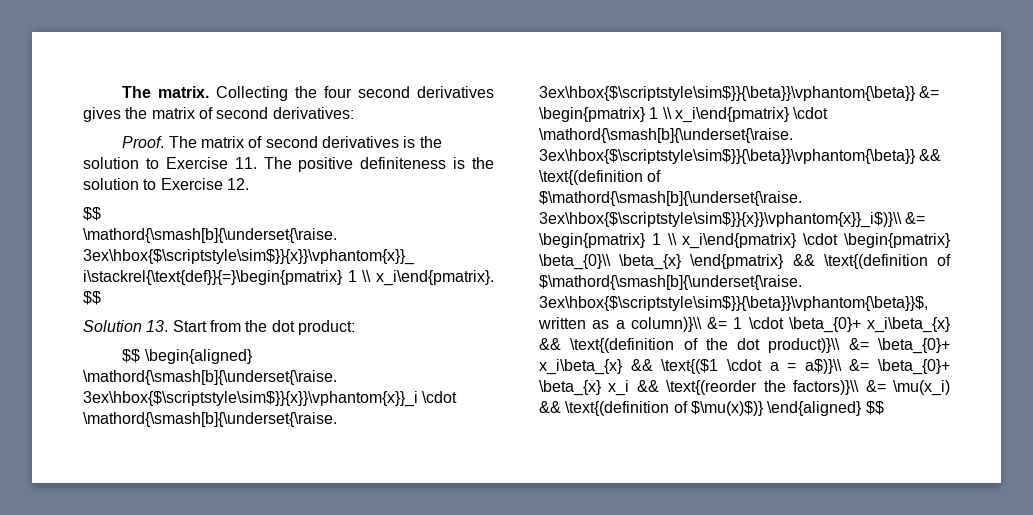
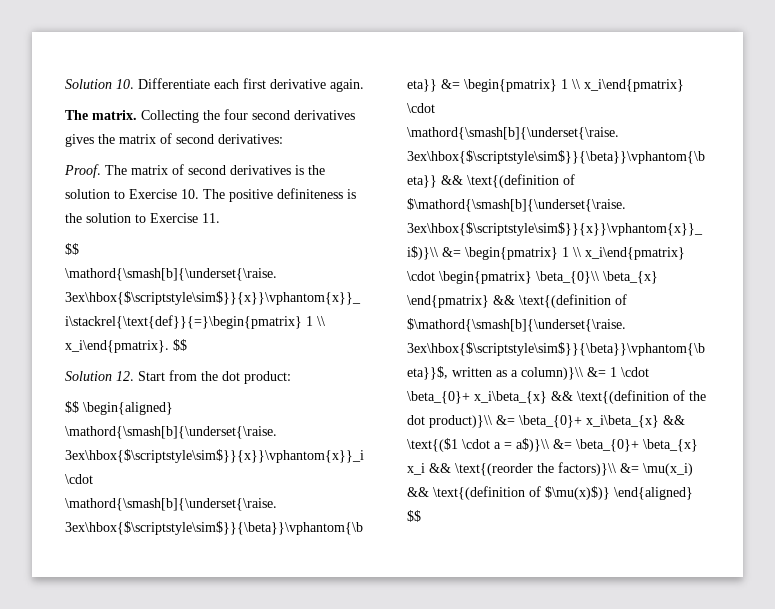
(122, 92) none -> [65,78,364,92] Solution 10. Differentiate each first derivative again. //
[234,157,257,169] 11. -> [181,189,199,199] 10.
[226,178,249,190] 12. -> [202,213,220,223] 11.
[146,320,169,332] 13. -> [116,371,134,381] 12.

